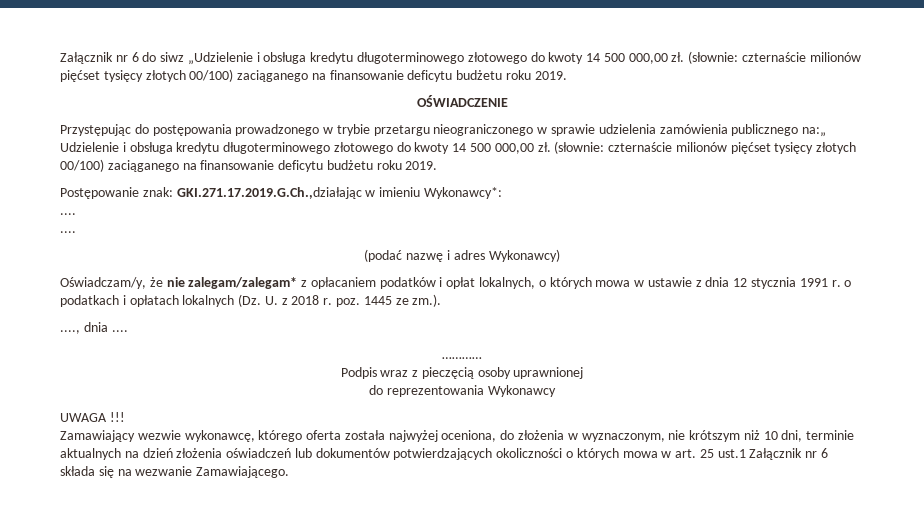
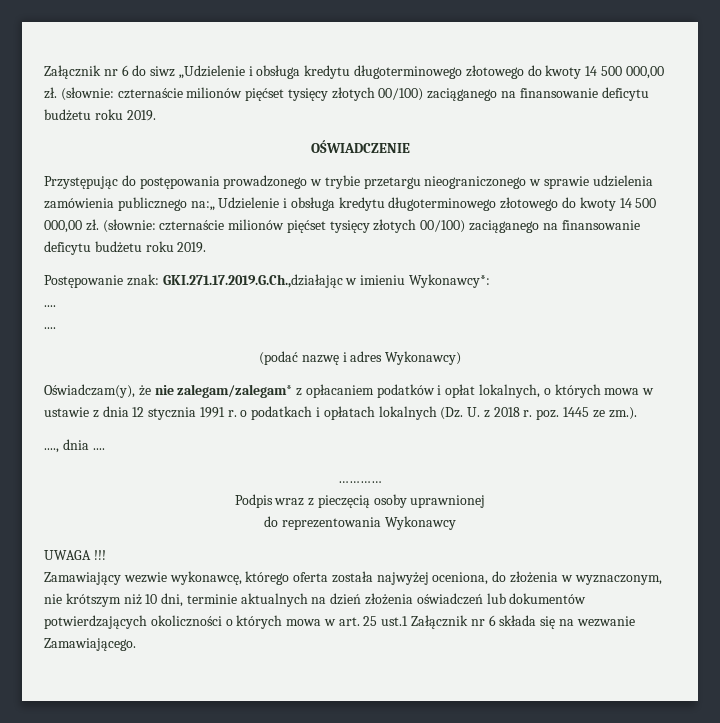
[60,277,146,289] Oświadczam/y, -> [44,384,135,398] Oświadczam(y),

